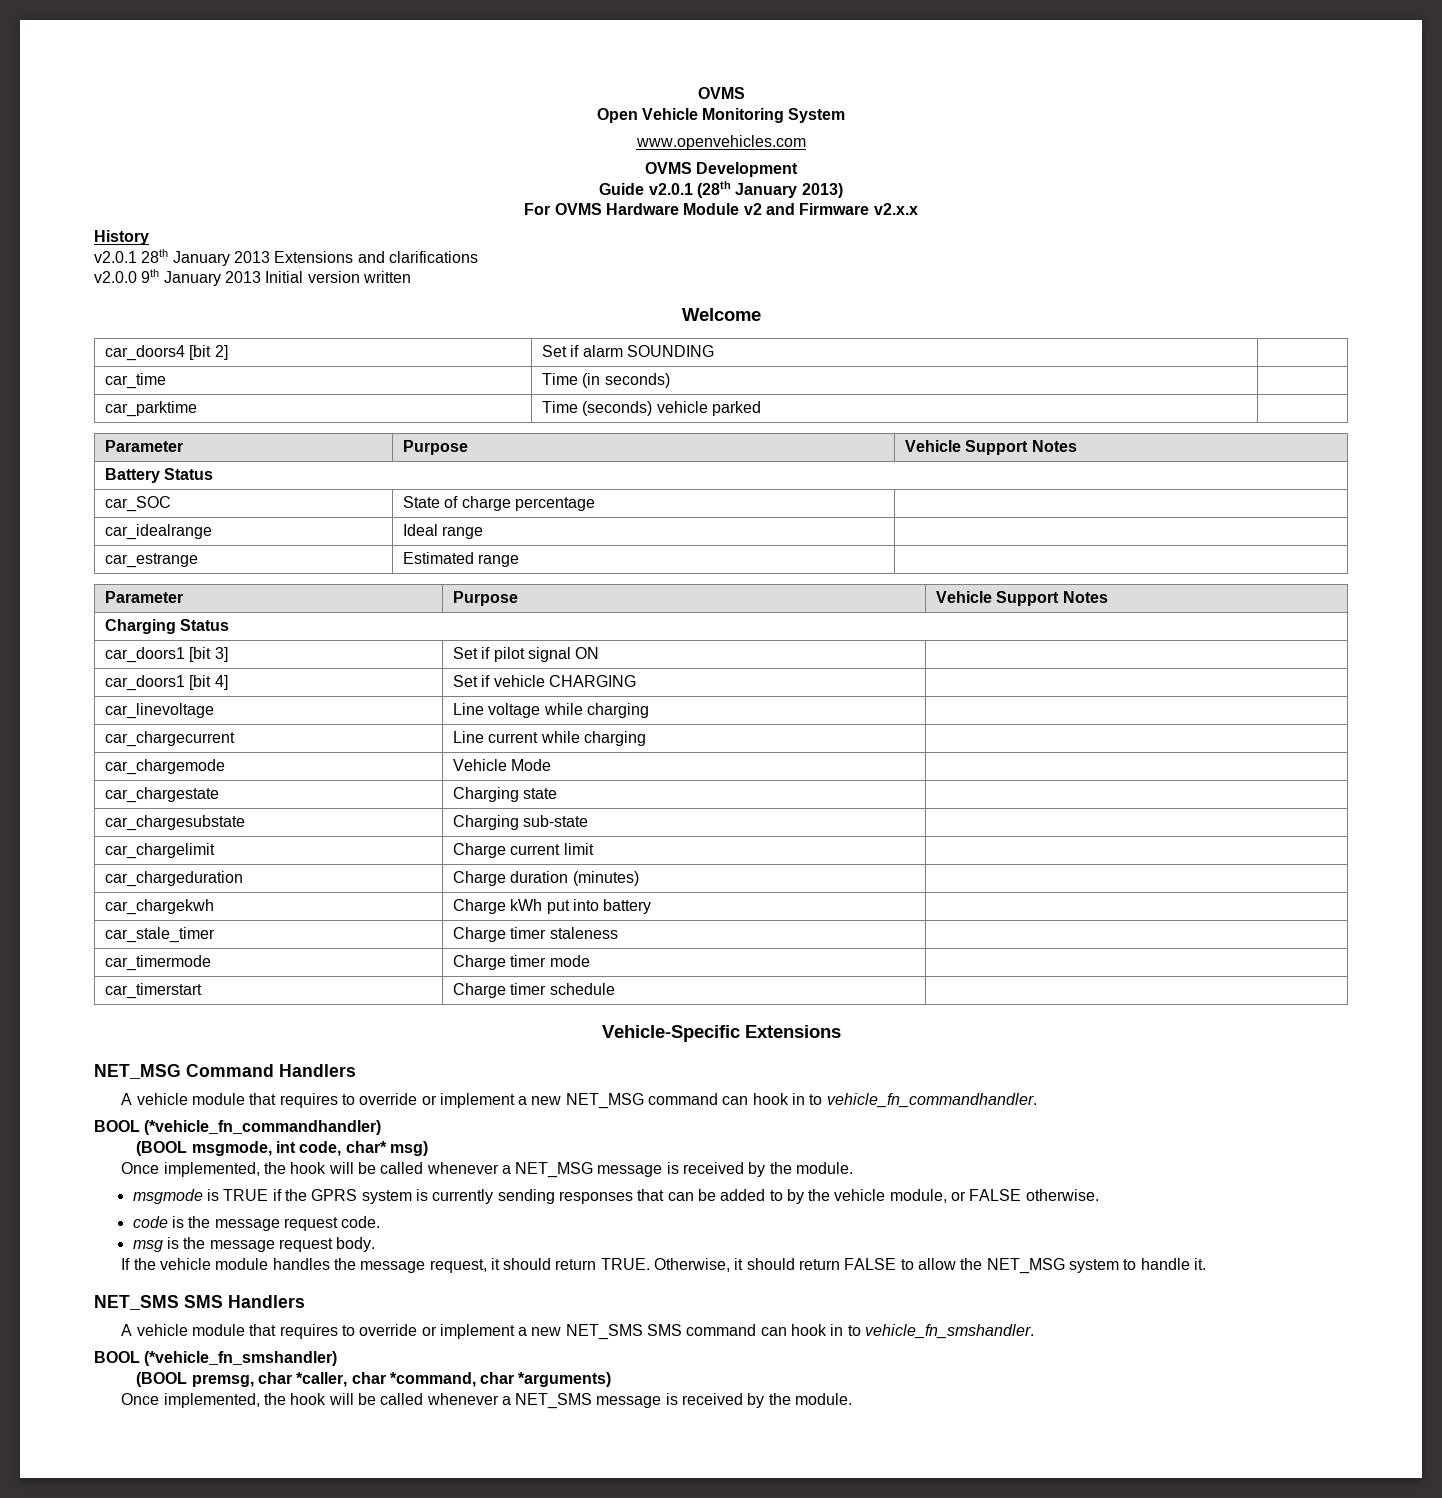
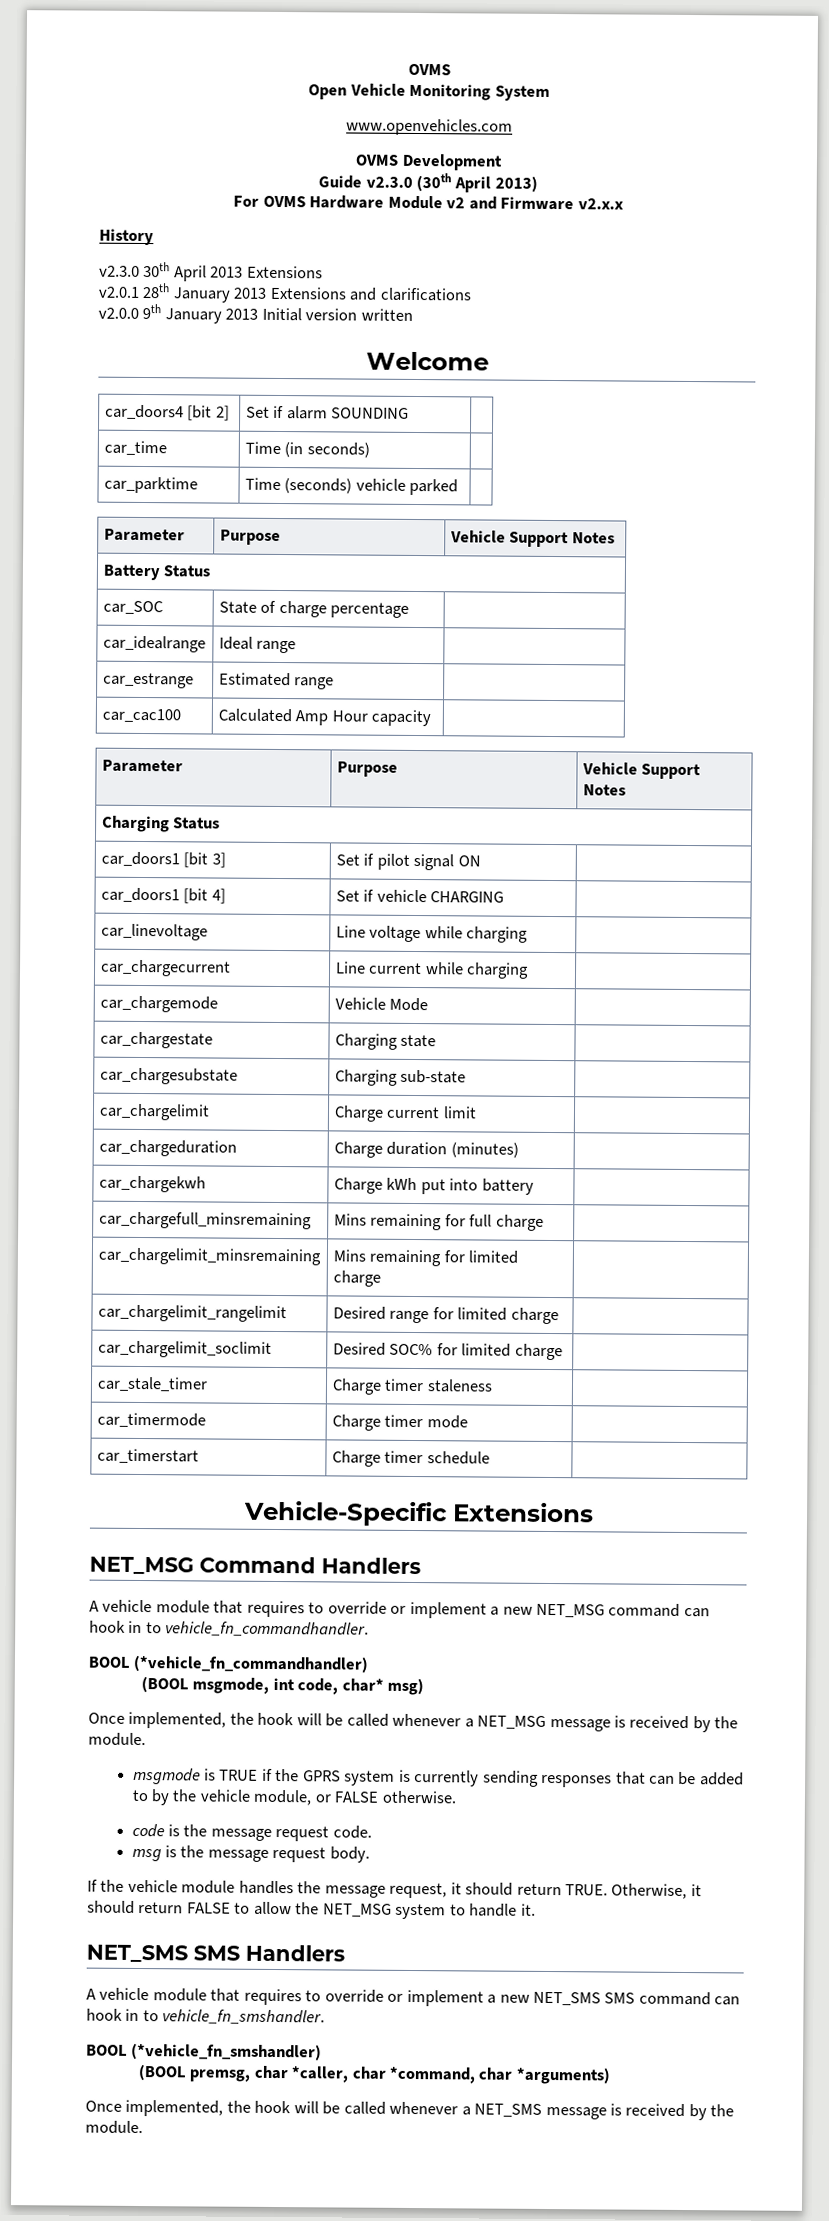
[648,181,798,198] v2.0.1 (28th January -> [365,172,492,193] v2.3.0 (30th April
(149, 237) none -> [99,261,323,282] // v2.3.0 30th April 2013 Extensions
(520, 560) none -> [101,708,181,723] [217,708,432,727] // car_cac100 | Calculated Amp Hour capacity |
(652, 906) none -> [98,1211,312,1230] [333,1213,544,1231] [97,1247,321,1266] [332,1249,519,1267] [332,1270,381,1287] [97,1304,287,1323] [332,1306,559,1325] [97,1340,272,1358] [332,1342,563,1361] // car_chargefull_minsremaining | Mins remaining for full charge | // car_chargelimit_minsremaining | Mins remaining for limited charge | // car_chargelimit_rangelimit | Desired range for limited charge | // car_chargelimit_soclimit | Desired SOC% for limited charge |

